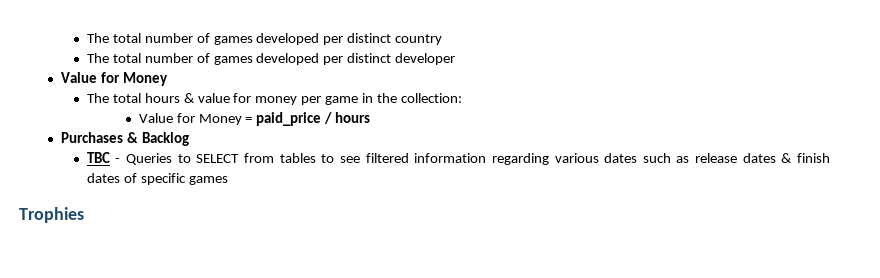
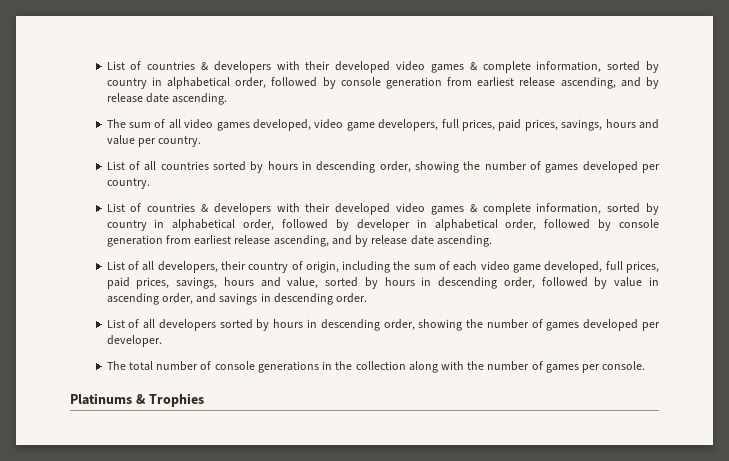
[86,33,443,45] [86,53,456,65] [60,72,168,86] [86,93,462,105] [138,112,371,126] [60,132,189,146] [86,152,831,165] [86,173,228,185] The total number of games developed per distinct country // The total number of games developed per distinct developer // Value for Money // The total hours & value for money per game in the collection: // Value for Money = paid_price / hours // Purchases & Backlog // TBC - Queries to SELECT from tables to see filtered information regarding various dates such as release dates & finish dates of specific games // -> [106,61,660,73] [106,77,660,89] [106,93,228,105] [106,119,659,131] [106,135,202,147] [106,161,660,173] [106,178,150,189] [106,203,660,215] [106,219,660,231] [106,235,492,247] [106,261,659,273] [106,277,659,289] [106,293,368,305] [106,319,660,331] [106,335,162,347] [106,361,646,373] [70,393,146,405] List of countries & developers with their developed video games & complete information, sorted by country in alphabetical order, followed by console generation from earliest release ascending, and by release date ascending. // The sum of all video games developed, video game developers, full prices, paid prices, savings, hours and value per country. // List of all countries sorted by hours in descending order, showing the number of games developed per country. // List of countries & developers with their developed video games & complete information, sorted by country in alphabetical order, followed by developer in alphabetical order, followed by console generation from earliest release ascending, and by release date ascending. // List of all developers, their country of origin, including the sum of each video game developed, full prices, paid prices, savings, hours and value, sorted by hours in descending order, followed by value in ascending order, and savings in descending order. // List of all developers sorted by hours in descending order, showing the number of games developed per developer. // The total number of console generations in the collection along with the number of games per console. // Platinums &

